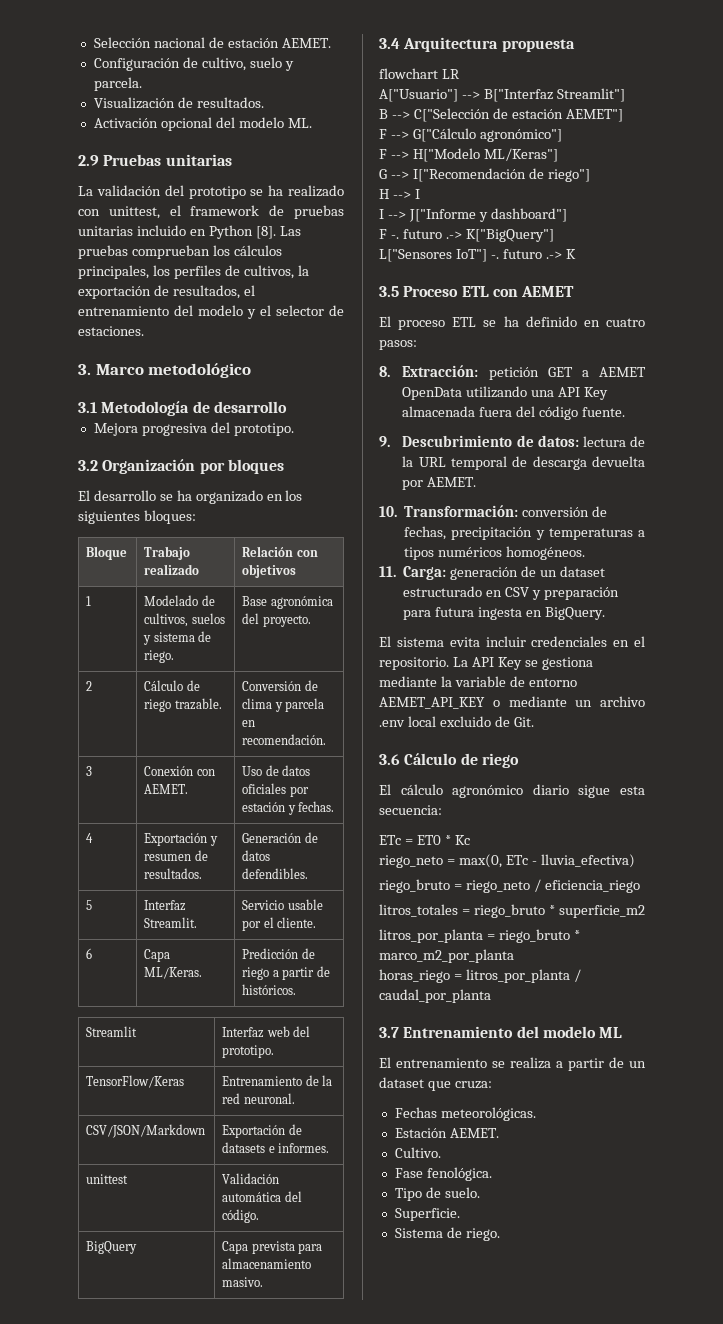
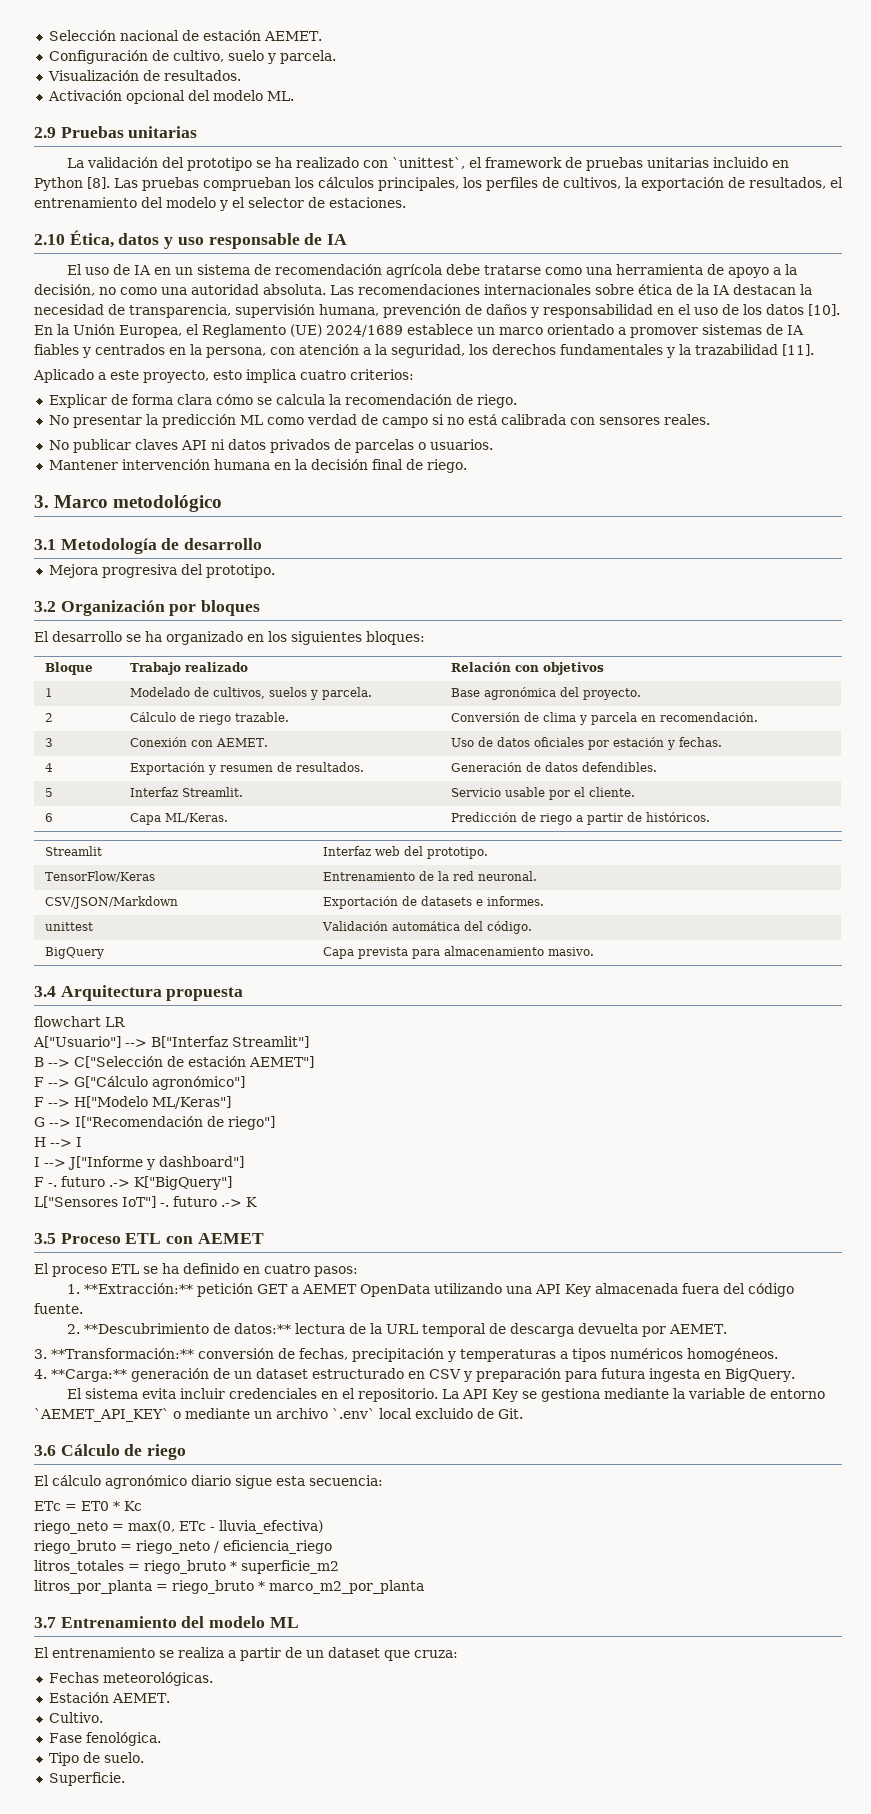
[108,206,160,219] unittest, -> [392,157,466,169] `unittest`,
(144, 331) none -> [34,230,348,249] [67,264,798,278] [34,284,812,296] [34,304,840,318] [34,324,804,338] [34,344,814,358] [33,369,414,383] [48,394,517,408] [48,414,710,428] [48,439,493,453] [48,459,467,473] // 2.10 Ética, datos y uso responsable de IA // El uso de IA en un sistema de recomendación agrícola debe tratarse como una herramienta de apoyo a la decisión, no como una autoridad absoluta. Las recomendaciones internacionales sobre ética de la IA destacan la necesidad de transparencia, supervisión humana, prevención de daños y responsabilidad en el uso de los datos [10]. En la Unión Europea, el Reglamento (UE) 2024/1689 establece un marco orientado a promover sistemas de IA fiables y centrados en la persona, con atención a la seguridad, los derechos fundamentales y la trazabilidad [11]. // Aplicado a este proyecto, esto implica cuatro criterios: // Explicar de forma clara cómo se calcula la recomendación de riego. // No presentar la predicción ML como verdad de campo si no está calibrada con sensores reales. // No publicar claves API ni datos privados de parcelas o usuarios. // Mantener intervención humana en la decisión final de riego.
[153,631,212,642] [144,650,175,663] sistema de riego. -> [321,687,372,700] parcela.
[379,365,479,377] 8. Extracción: -> [67,1283,194,1294] 1. **Extracción:**
[379,435,579,447] 9. Descubrimiento de datos: -> [67,1323,292,1334] 2. **Descubrimiento de datos:**
[379,505,519,517] 10. Transformación: -> [34,1348,194,1359] 3. **Transformación:**
[379,566,447,580] 11. Carga: -> [34,1369,127,1382] 4. **Carga:**
[379,697,485,709] AEMET_API_KEY -> [34,1408,169,1422] `AEMET_API_KEY`
[379,720,405,727] .env -> [332,1408,375,1419] `.env`
[379,969,581,983] [379,989,491,1003] // horas_riego = litros_por_planta / caudal_por_planta -> (424, 1587) none
[394,1227,500,1241] // Sistema de riego. -> (125, 1779) none

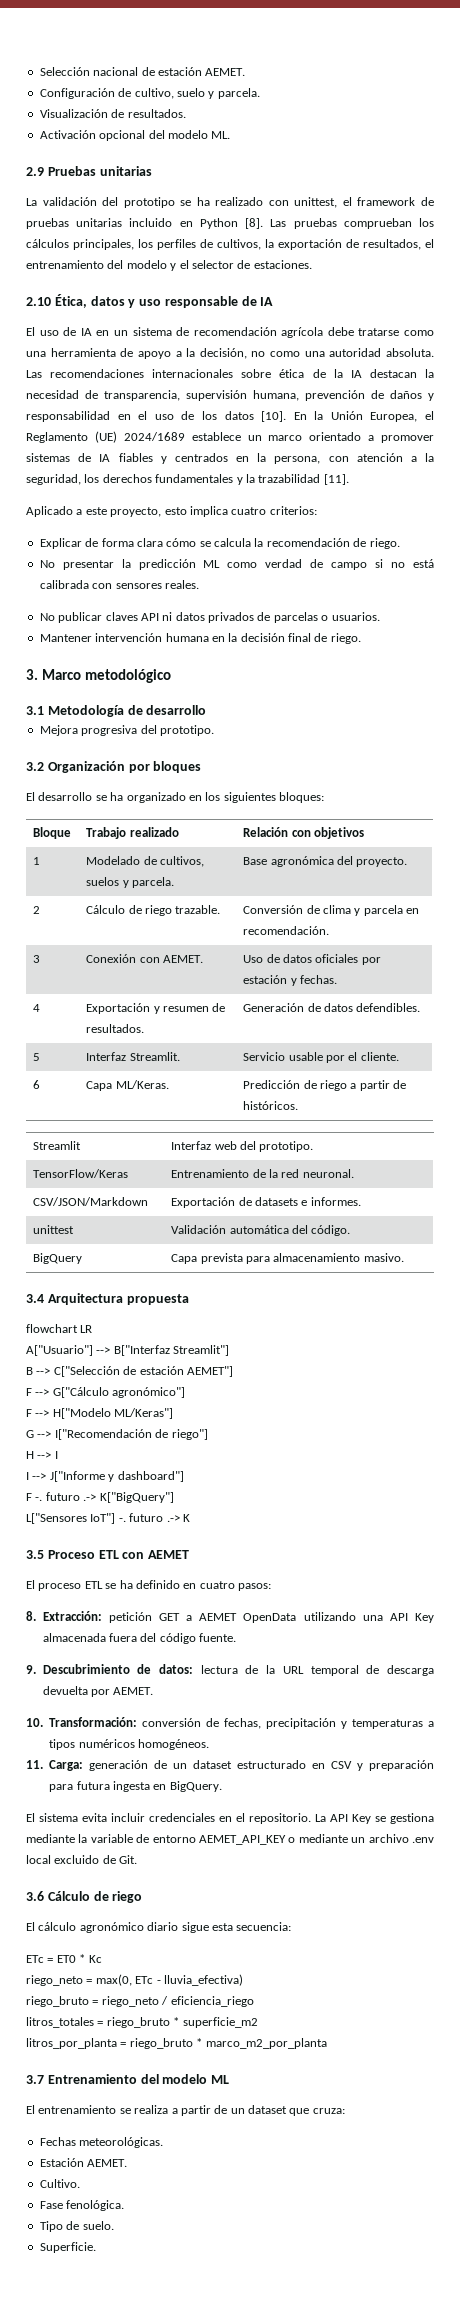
[392,157,466,169] `unittest`, -> [294,197,338,208] unittest,
[67,1283,194,1294] 1. **Extracción:** -> [26,1611,102,1621] 8. Extracción:
[67,1323,292,1334] 2. **Descubrimiento de datos:** -> [26,1664,194,1674] 9. Descubrimiento de datos:
[34,1348,194,1359] 3. **Transformación:** -> [26,1717,138,1727] 10. Transformación:
[34,1369,127,1382] 4. **Carga:** -> [26,1760,84,1771] 11. Carga:
[34,1408,169,1422] `AEMET_API_KEY` -> [199,1835,286,1845] AEMET_API_KEY
[332,1408,375,1419] `.env` -> [411,1837,434,1843] .env

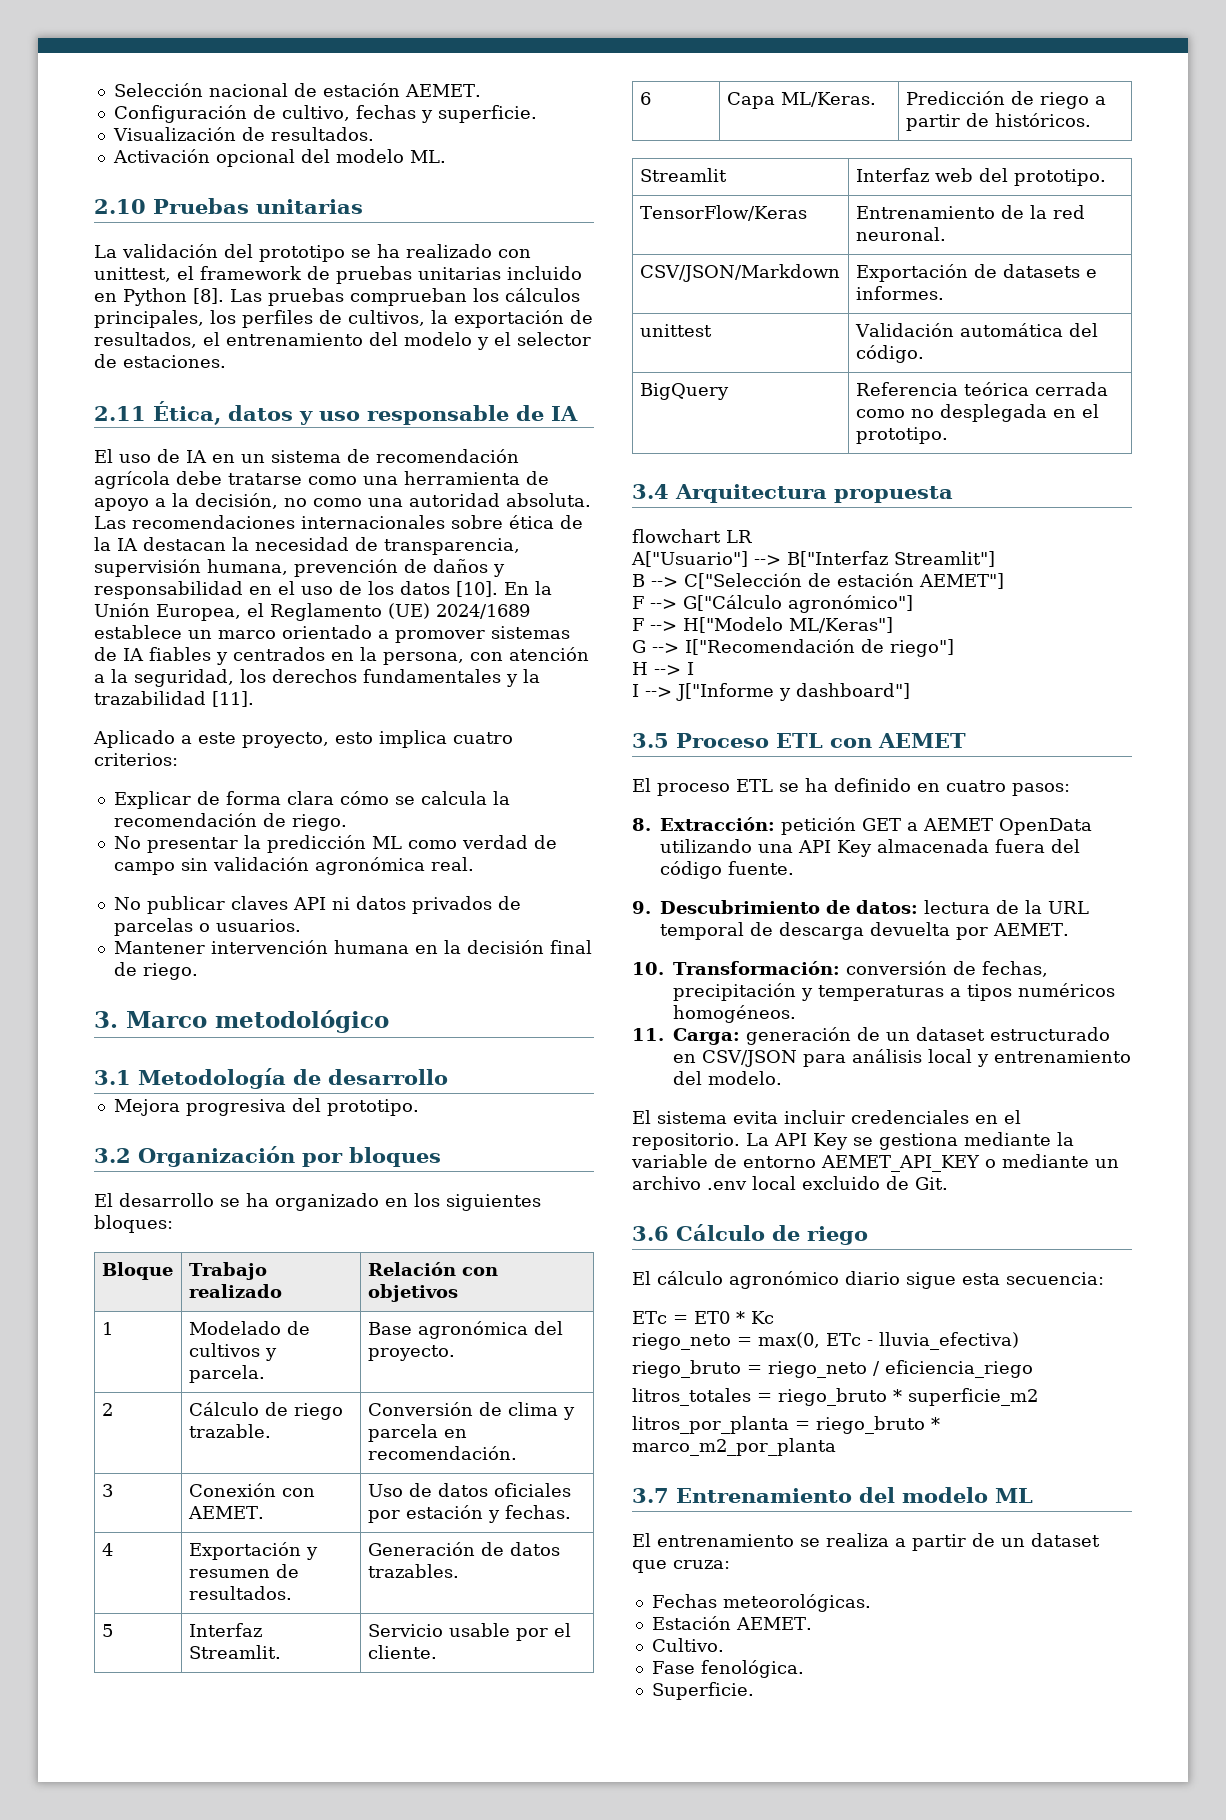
[176,88,260,99] suelo y parcela. -> [355,105,537,123] fechas y superficie.
[26,167,44,176] 2.9 -> [94,199,146,214] 2.10
[26,297,51,306] 2.10 -> [94,406,146,421] 2.11
[375,559,435,568] [39,580,199,589] si no está calibrada con sensores reales. -> [180,857,474,875] sin validación agronómica real.
[159,856,204,867] [86,877,120,886] cultivos, suelos -> [188,1343,260,1357] cultivos
[356,1003,421,1012] defendibles. -> [367,1564,459,1578] trazables.
[171,1253,404,1264] Capa prevista para almacenamiento masivo. -> [855,382,1108,396] [855,404,1099,422] [855,427,948,444] Referencia teórica cerrada como no desplegada en el prototipo.
[26,1492,174,1503] [26,1513,190,1524] // F -. futuro .-> K["BigQuery"] // L["Sensores IoT"] -. futuro .-> K -> (910, 691) none
[331,1760,435,1771] [49,1781,222,1792] CSV y preparación para futura ingesta en BigQuery. -> [702,1049,1131,1067] [673,1071,782,1085] CSV/JSON para análisis local y entrenamiento del modelo.
[39,2221,114,2232] // Tipo de suelo. -> (804, 1669) none

